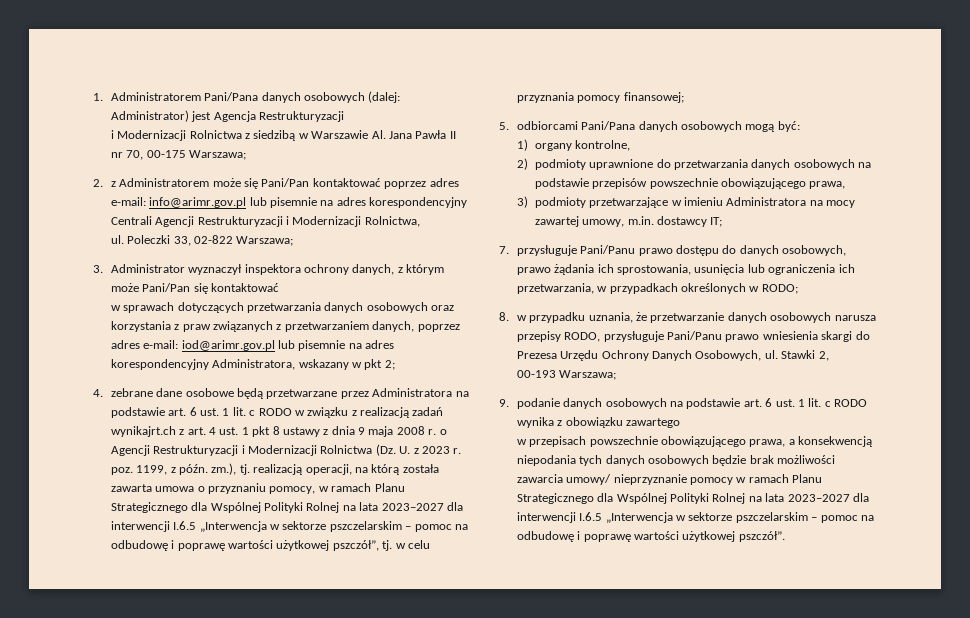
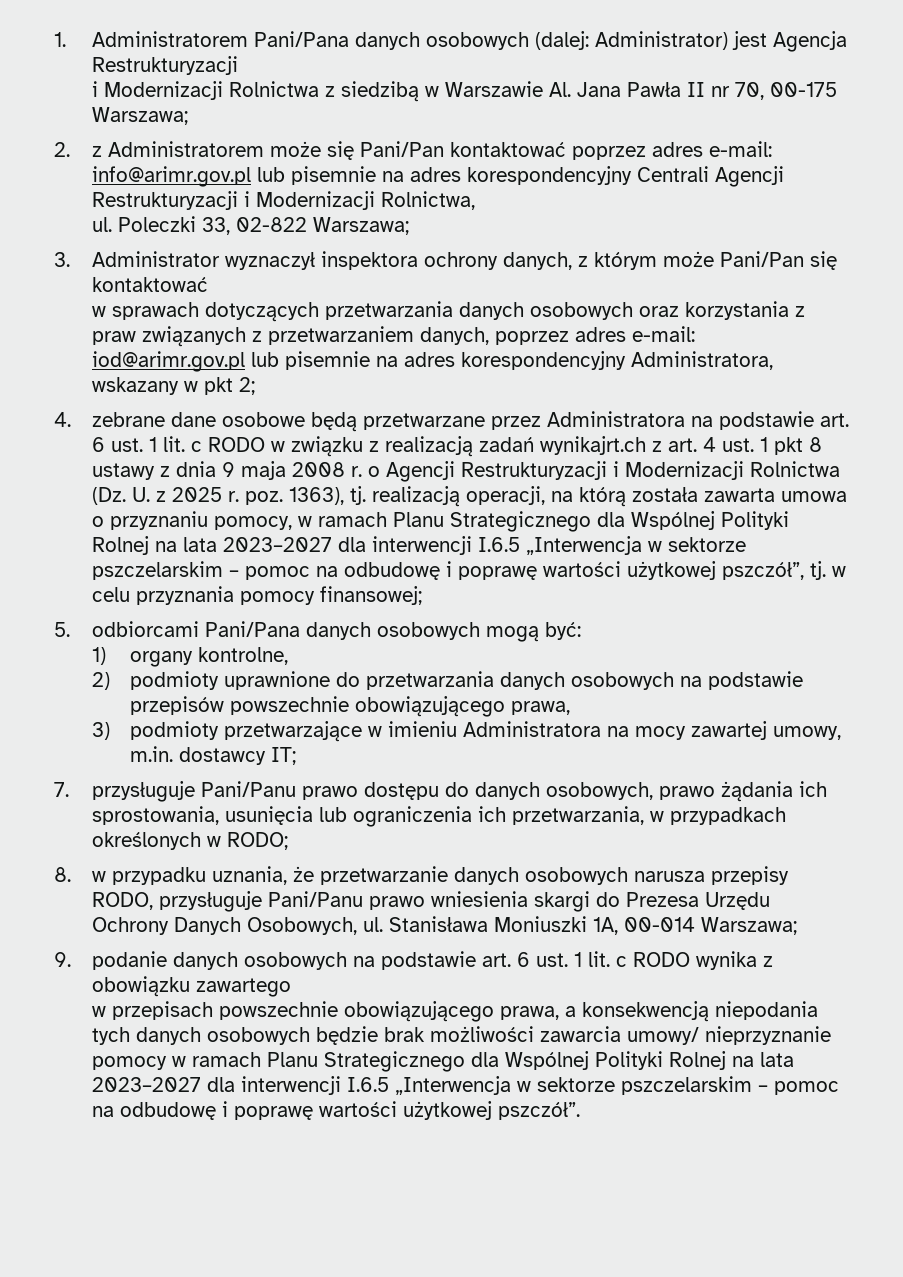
[421,446,450,454] 2023 -> [171,487,222,502] 2025
[136,463,237,475] 1199, z późn. zm.), -> [288,487,344,505] 1363),
[781,350,829,361] [516,370,556,378] Stawki 2, // 00-193 -> [388,916,695,935] Stanisława Moniuszki 1A, 00-014

